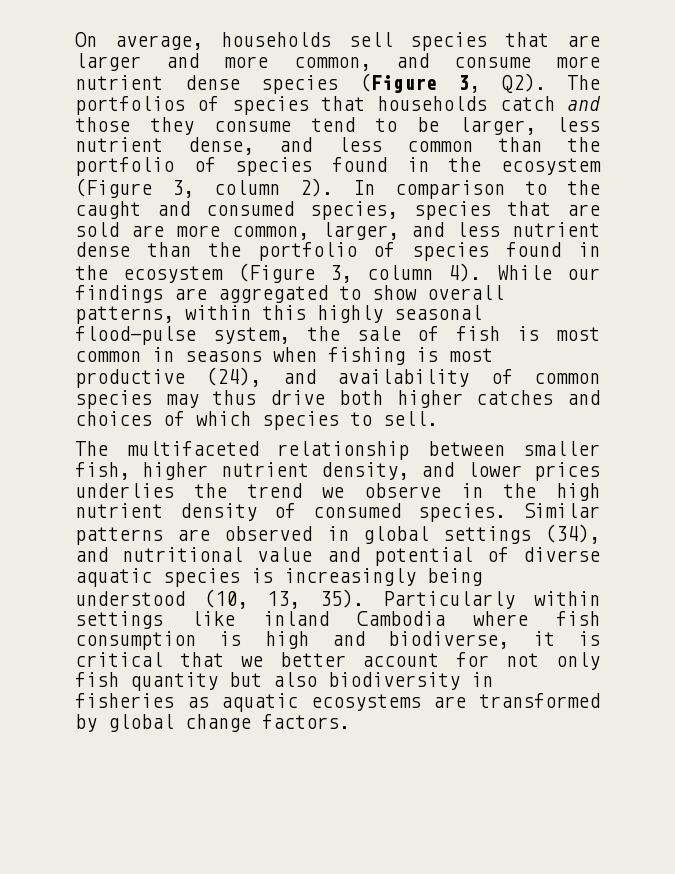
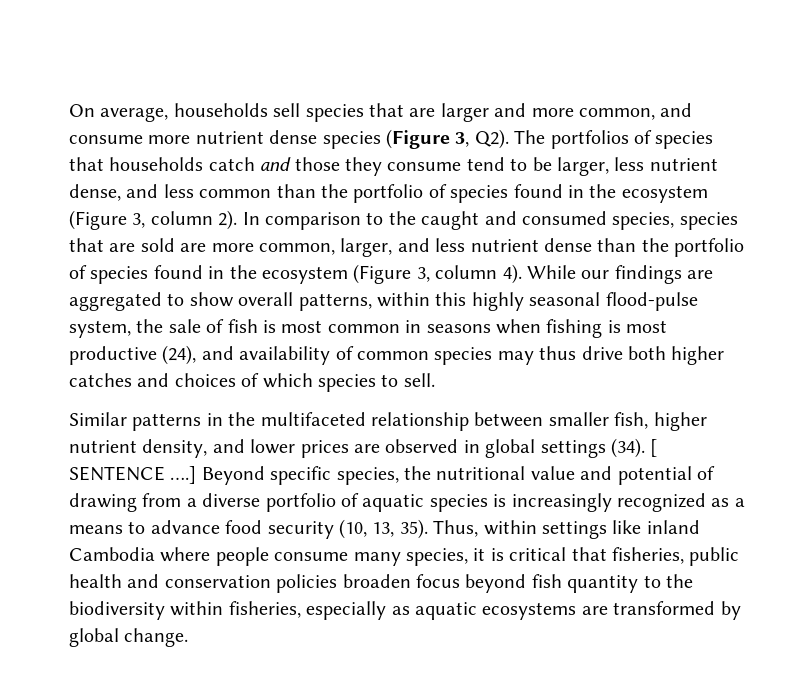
[75,441,108,456] The -> [69,412,256,431] Similar patterns in the
[75,483,600,501] [75,503,600,522] [75,527,163,545] underlies the trend we observe in the high nutrient density of consumed species. Similar patterns -> (349, 449) none
[545,524,600,544] [75,547,108,562] (34), and -> [610,438,658,458] [69,466,431,485] (34). [ SENTENCE ….] Beyond specific species, the
[523,547,600,562] [75,568,482,587] [75,591,185,606] diverse aquatic species is increasingly being understood -> [69,493,745,512] [69,520,334,539] drawing from a diverse portfolio of aquatic species is increasingly recognized as a means to advance food security
[382,591,515,609] Particularly -> [433,520,479,537] Thus,
[556,611,600,626] [75,631,600,650] [75,652,600,670] [75,672,493,691] [75,693,174,708] fish consumption is high and biodiverse, it is critical that we better account for not only fish quantity but also biodiversity in fisheries -> [215,547,740,566] [69,574,693,593] [69,601,387,620] people consume many species, it is critical that fisheries, public health and conservation policies broaden focus beyond fish quantity to the biodiversity within fisheries, especially
[185,714,350,732] change factors. -> [124,628,189,647] change.

